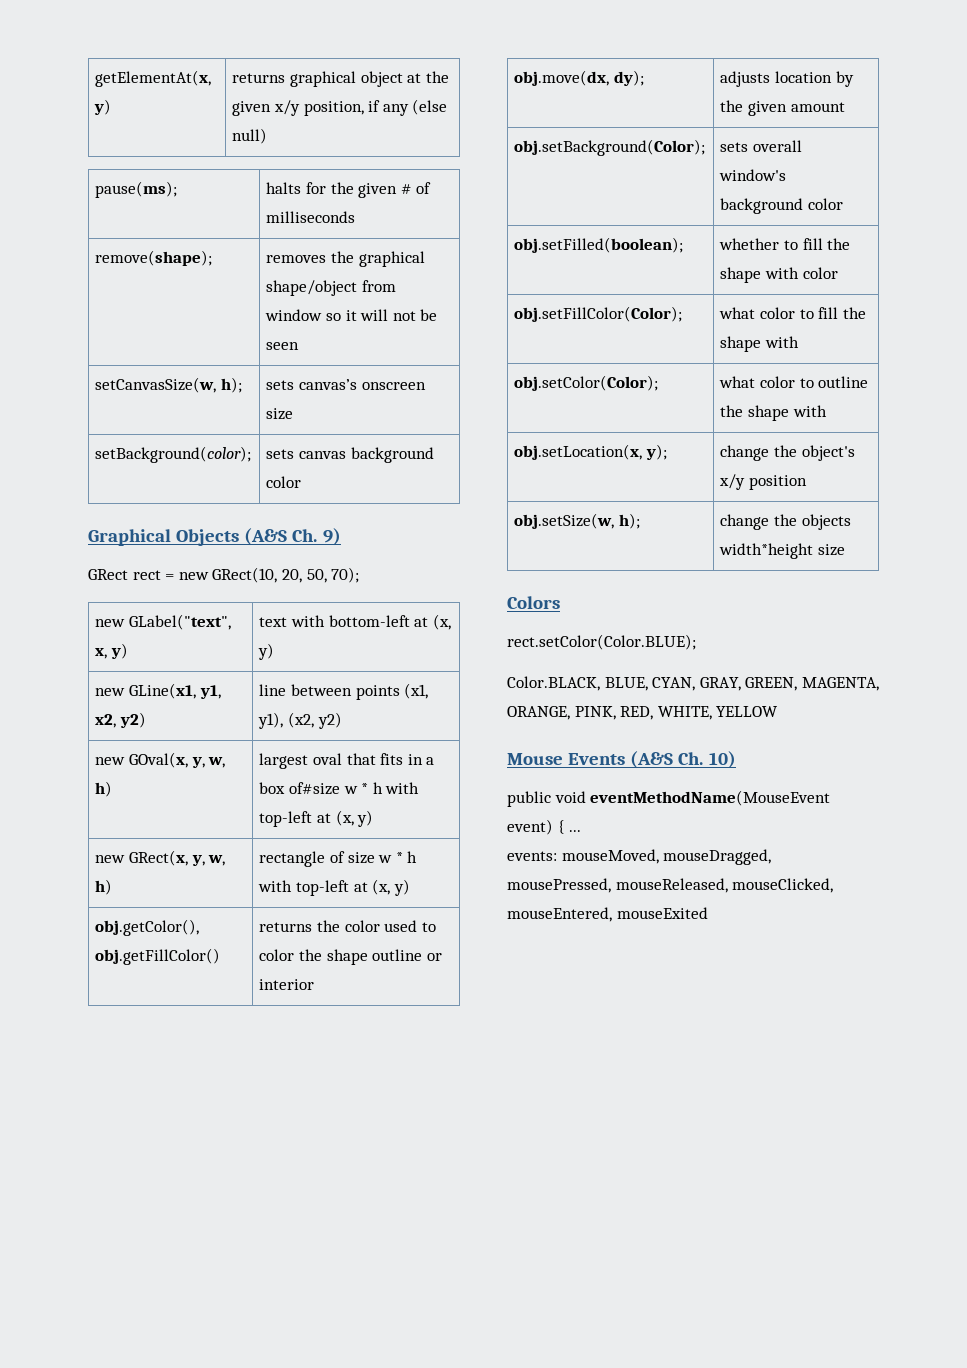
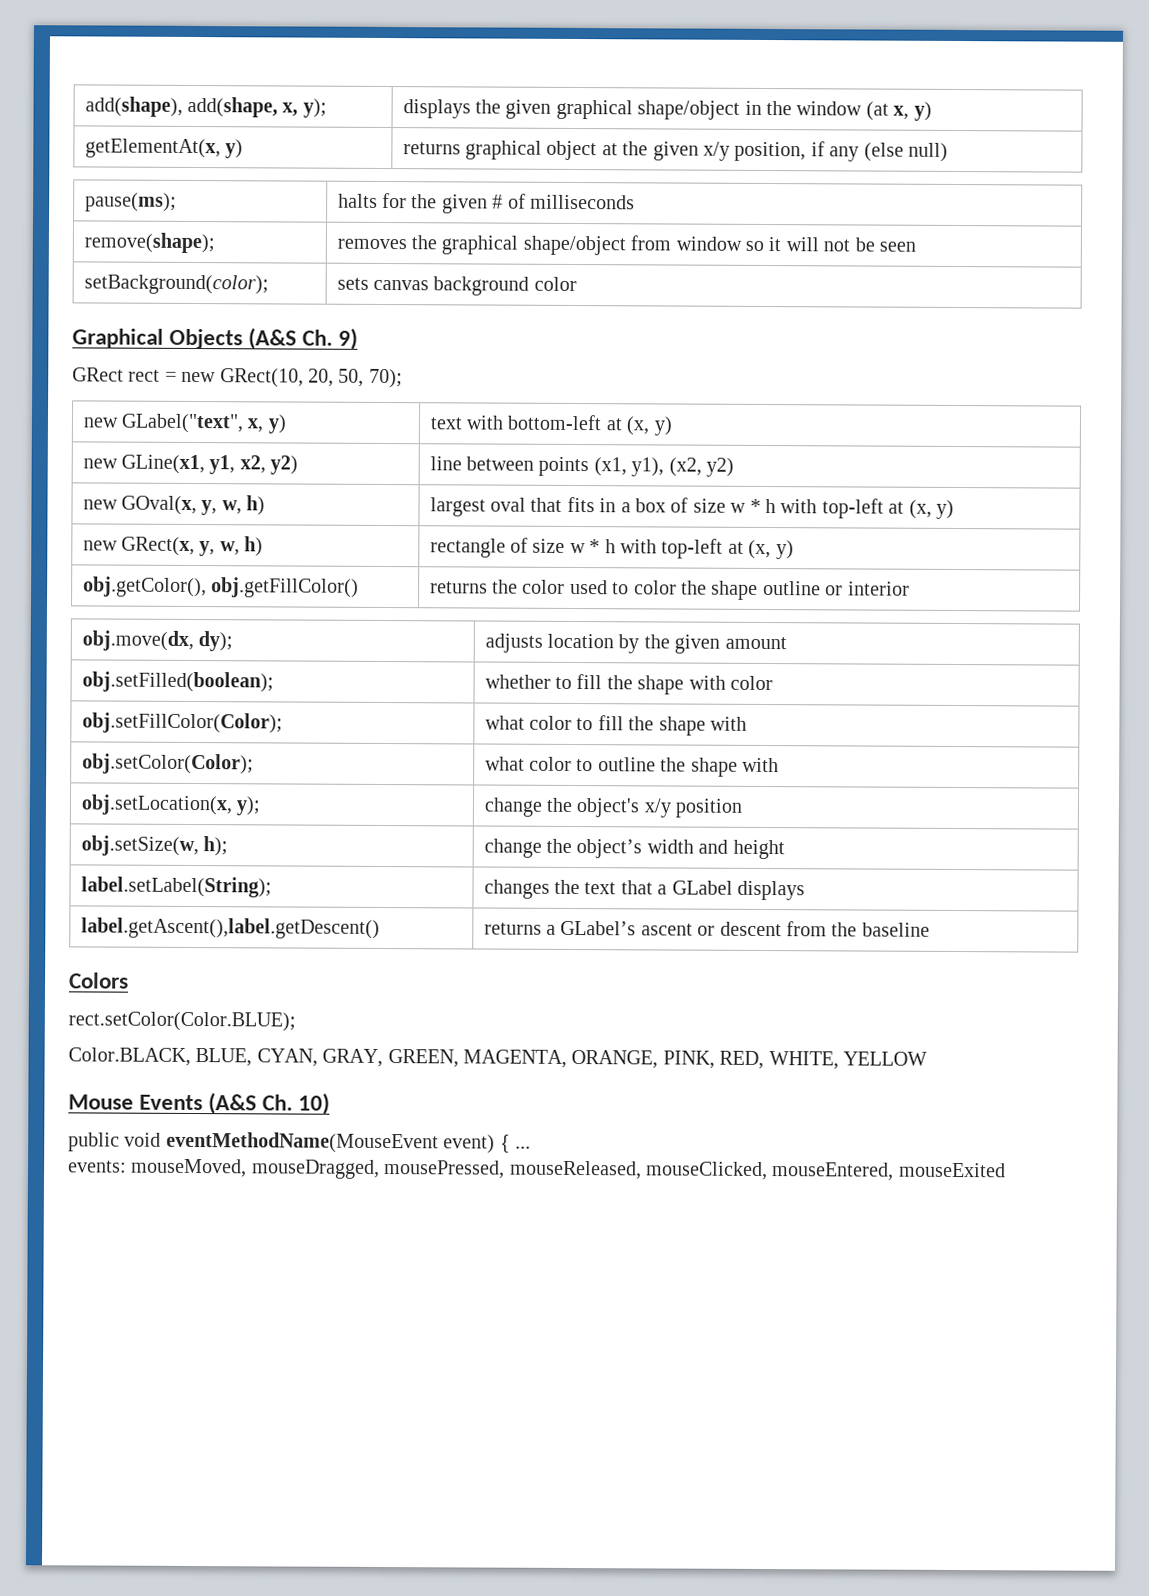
(95, 78) none -> [84,96,327,118] [402,99,932,121] add(shape), add(shape, x, y); | displays the given graphical shape/object in the window (at x, y) //
[95,377,242,393] [266,379,426,390] [266,408,294,420] // setCanvasSize(w, h); | sets canvas’s onscreen size -> (916, 246) none
[288,782,340,795] of#size -> [670,497,726,513] of size
[514,139,706,156] [720,140,802,152] [719,169,787,181] [720,198,843,214] // obj.setBackground(Color); | sets overall window's background color -> (787, 643) none
[801,514,851,530] [719,543,845,559] objects width*height size -> [576,839,785,860] [80,876,272,898] [483,879,805,901] [80,917,380,939] [483,920,930,937] object’s width and height // label.setLabel(String); | changes the text that a GLabel displays // label.getAscent(),label.getDescent() | returns a GLabel’s ascent or descent from the baseline

